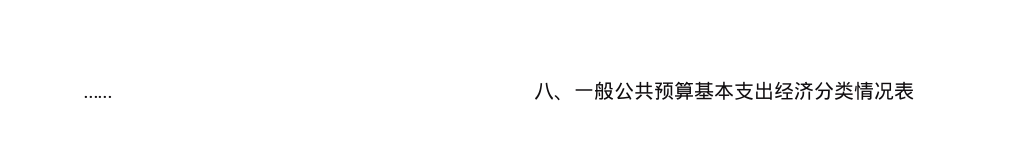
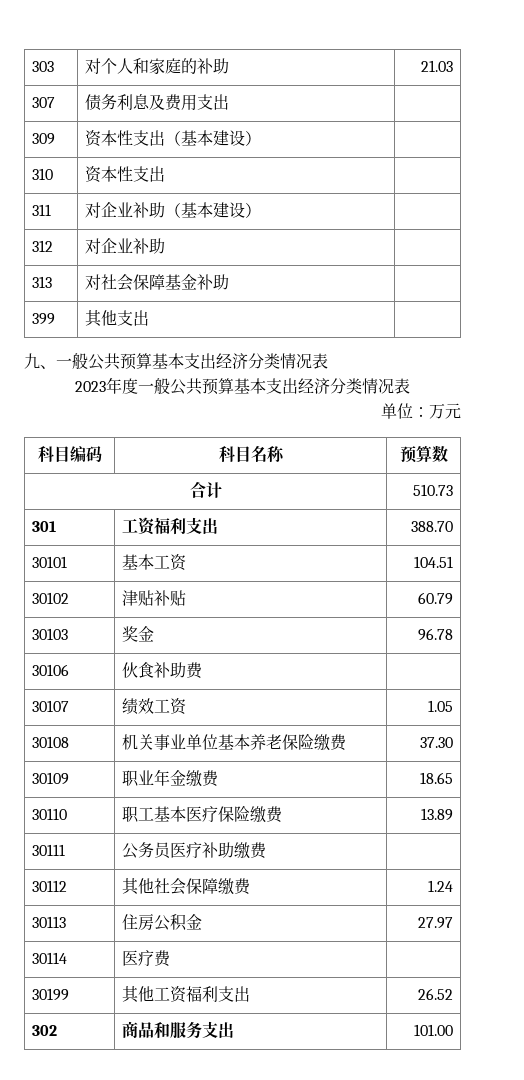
[84,95,112,98] [534,82,554,100] …… // 八 -> [32,61,55,72] [85,58,230,75] [420,60,453,72] [32,97,56,108] [85,94,230,111] [32,133,56,145] [85,130,262,147] [32,168,54,180] [85,166,166,183] [32,204,52,216] [85,202,262,218] [32,240,54,252] [85,238,166,254] [32,276,53,288] [85,274,230,291] [32,313,56,325] [85,310,150,327] [24,353,40,369] 303 | 对个人和家庭的补助 | 21.03 // 307 | 债务利息及费用支出 | // 309 | 资本性支出（基本建设） | // 310 | 资本性支出 | // 311 | 对企业补助（基本建设） | // 312 | 对企业补助 | // 313 | 对社会保障基金补助 | // 399 | 其他支出 | // 九
(914, 90) none -> [75,377,410,395] [381,403,461,419] [37,446,102,462] [218,445,285,463] [399,445,448,463] [189,481,222,498] [412,484,453,496] [32,521,57,532] [122,517,219,535] [410,521,453,532] [32,556,68,568] [122,554,188,571] [413,556,453,568] [32,592,70,604] [122,590,187,606] [417,592,453,605] [32,628,69,640] [122,626,155,642] [417,628,453,641] [32,664,70,676] [122,662,204,679] [32,700,70,712] [122,698,188,715] [427,700,453,712] [32,736,70,748] [122,734,348,751] [419,737,453,748] [32,772,70,785] [122,769,220,787] [419,772,453,784] [32,808,68,820] [122,806,284,823] [420,808,453,821] [32,844,66,856] [122,842,268,859] [32,880,68,892] [122,878,252,895] [427,880,453,892] [32,916,67,928] [122,914,203,931] [417,917,453,929] [32,952,68,964] [122,950,172,967] [32,988,70,1001] [122,986,251,1003] [417,988,453,1000] [32,1025,58,1036] [122,1021,235,1039] [413,1024,453,1036] // 2023年度一般公共预算基本支出经济分类情况表 // 单位：万元 // 科目编码 | 科目名称 | 预算数 // 合计 | 510.73 // 301 | 工资福利支出 | 388.70 // 30101 | 基本工资 | 104.51 // 30102 | 津贴补贴 | 60.79 // 30103 | 奖金 | 96.78 // 30106 | 伙食补助费 | // 30107 | 绩效工资 | 1.05 // 30108 | 机关事业单位基本养老保险缴费 | 37.30 // 30109 | 职业年金缴费 | 18.65 // 30110 | 职工基本医疗保险缴费 | 13.89 // 30111 | 公务员医疗补助缴费 | // 30112 | 其他社会保障缴费 | 1.24 // 30113 | 住房公积金 | 27.97 // 30114 | 医疗费 | // 30199 | 其他工资福利支出 | 26.52 // 302 | 商品和服务支出 | 101.00

